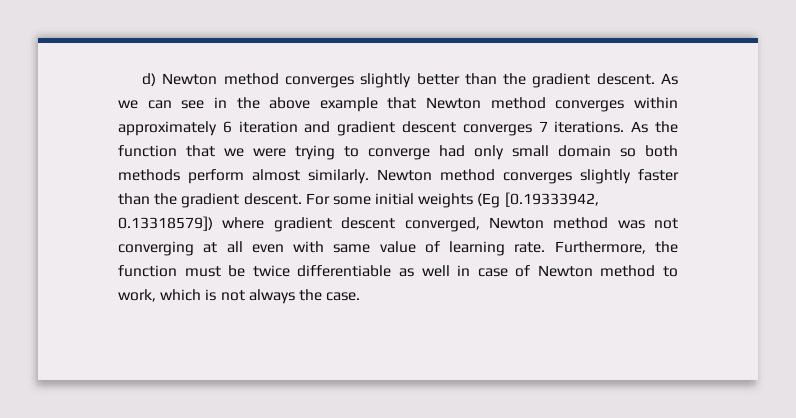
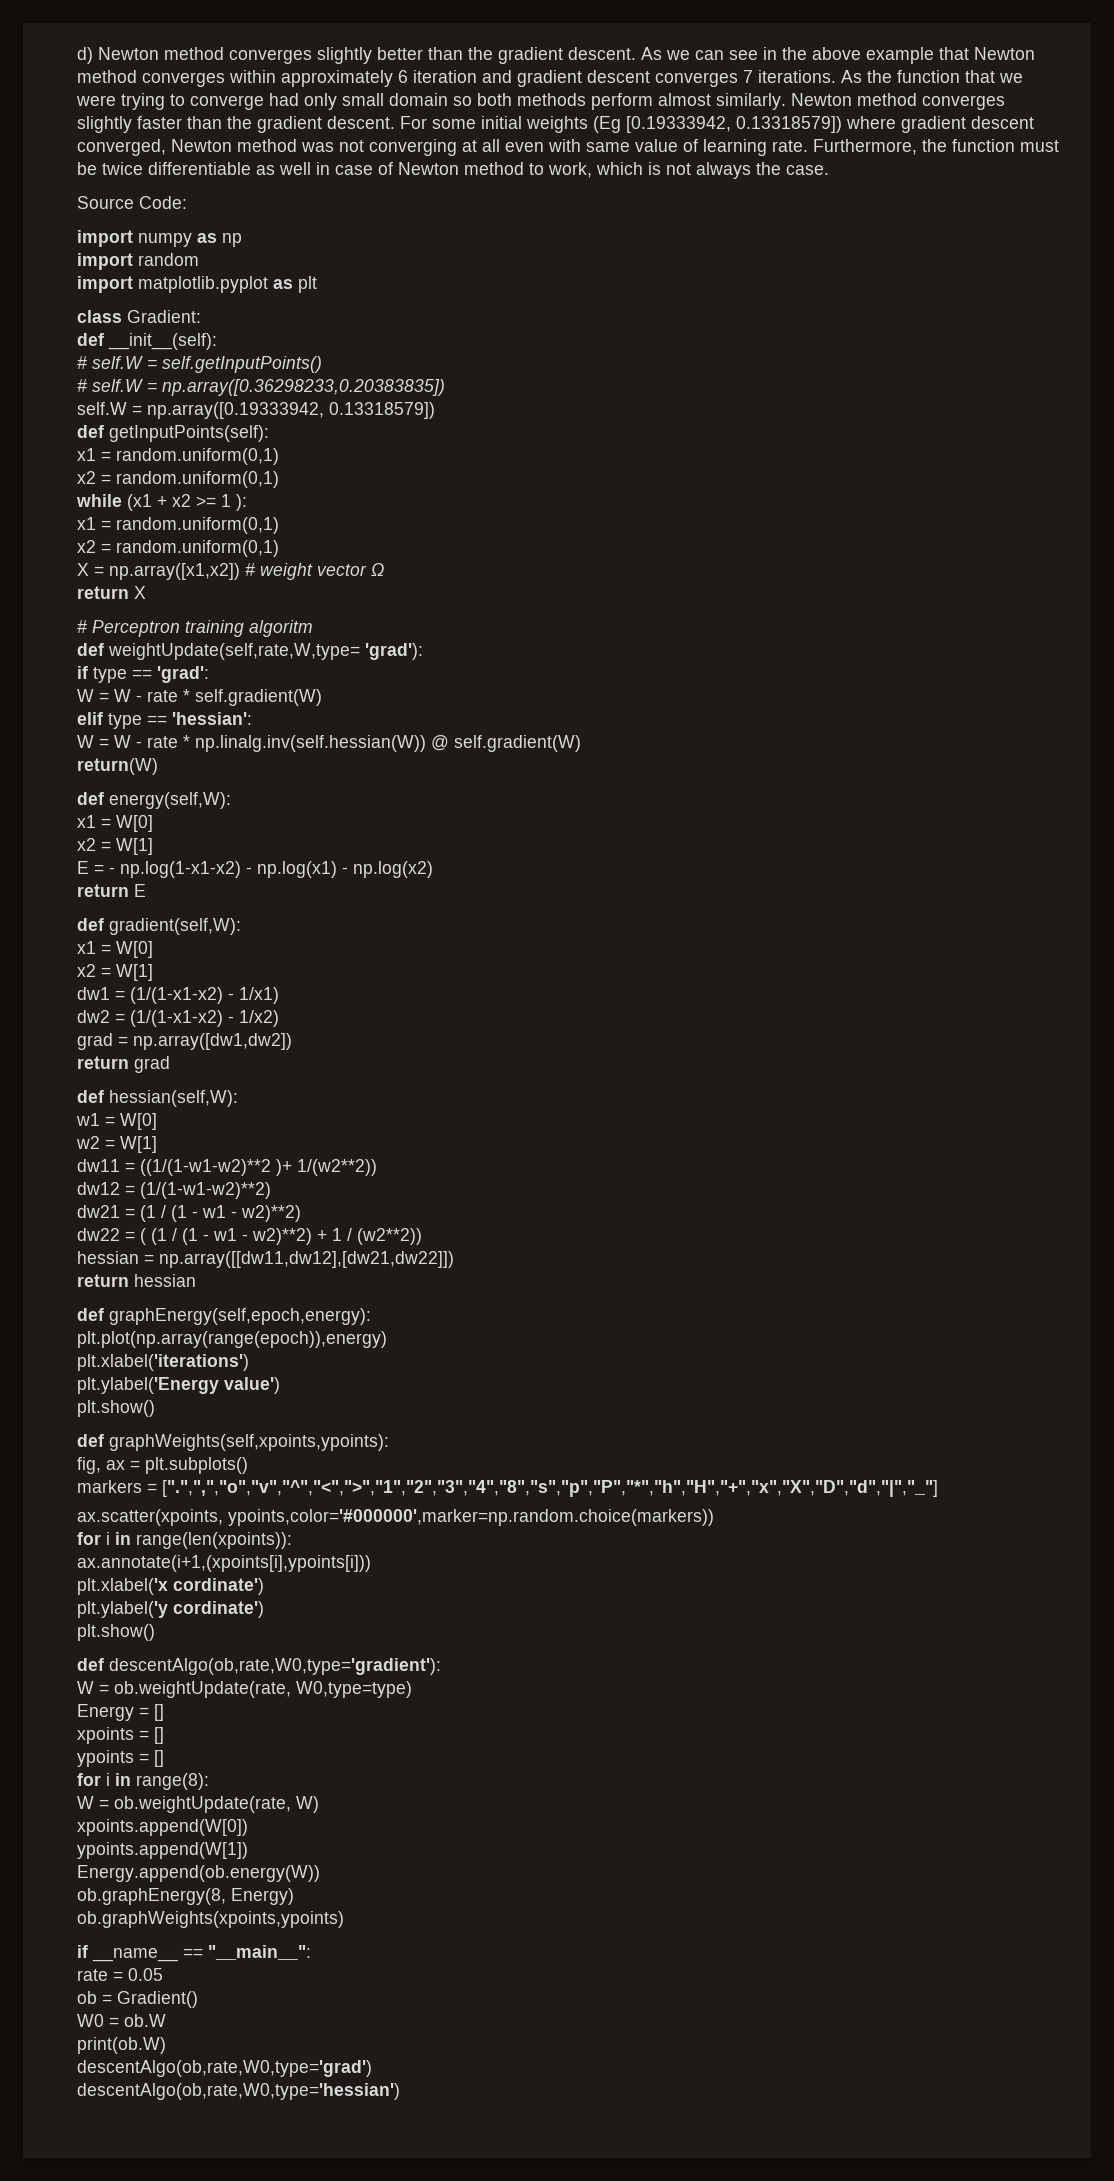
(361, 296) none -> [77,196,187,209] [77,230,242,247] [77,253,199,270] [77,276,317,293] [77,310,201,323] [77,333,217,350] [77,356,322,373] [77,379,445,396] [77,402,435,419] [77,425,269,442] [77,448,279,465] [77,471,279,488] [76,494,247,511] [77,517,279,534] [77,540,279,557] [77,563,384,580] [77,586,146,599] [77,620,313,637] [77,643,423,660] [77,666,209,683] [77,689,322,706] [77,712,252,729] [77,735,581,752] [77,758,158,775] [77,792,231,809] [77,815,153,832] [77,838,153,855] [77,861,433,878] [77,884,146,897] [77,918,241,935] [77,941,153,958] [77,964,153,981] [77,987,279,1004] [77,1010,279,1027] [77,1033,292,1050] [77,1056,170,1073] [77,1090,238,1107] [76,1113,157,1130] [76,1136,157,1153] [77,1159,377,1176] [77,1182,271,1199] [77,1205,301,1222] [77,1228,422,1245] [77,1251,454,1268] [77,1274,196,1287] [77,1308,371,1325] [77,1331,387,1348] [77,1354,249,1371] [77,1377,280,1394] [77,1400,155,1417] [77,1434,389,1451] [77,1457,248,1474] [77,1480,938,1497] [77,1509,714,1526] [77,1532,292,1549] [77,1555,371,1572] [77,1578,264,1595] [77,1601,264,1618] [77,1624,155,1641] [77,1658,441,1675] [77,1681,412,1698] [77,1704,164,1721] [77,1727,164,1744] [77,1750,164,1767] [77,1773,209,1790] [77,1796,319,1813] [77,1819,248,1836] [77,1842,248,1859] [77,1865,320,1882] [77,1888,294,1905] [77,1911,344,1928] [77,1945,311,1962] [77,1968,163,1981] [77,1991,198,2008] [77,2014,166,2027] [77,2037,166,2054] [77,2060,372,2077] [77,2083,400,2100] // Source Code: // import numpy as np // import random // import matplotlib.pyplot as plt // class Gradient: // def __init__(self): // # self.W = self.getInputPoints() // # self.W = np.array([0.36298233,0.20383835]) // self.W = np.array([0.19333942, 0.13318579]) // def getInputPoints(self): // x1 = random.uniform(0,1) // x2 = random.uniform(0,1) // while (x1 + x2 >= 1 ): // x1 = random.uniform(0,1) // x2 = random.uniform(0,1) // X = np.array([x1,x2]) # weight vector Ω // return X // # Perceptron training algoritm // def weightUpdate(self,rate,W,type= 'grad'): // if type == 'grad': // W = W - rate * self.gradient(W) // elif type == 'hessian': // W = W - rate * np.linalg.inv(self.hessian(W)) @ self.gradient(W) // return(W) // def energy(self,W): // x1 = W[0] // x2 = W[1] // E = - np.log(1-x1-x2) - np.log(x1) - np.log(x2) // return E // def gradient(self,W): // x1 = W[0] // x2 = W[1] // dw1 = (1/(1-x1-x2) - 1/x1) // dw2 = (1/(1-x1-x2) - 1/x2) // grad = np.array([dw1,dw2]) // return grad // def hessian(self,W): // w1 = W[0] // w2 = W[1] // dw11 = ((1/(1-w1-w2)**2 )+ 1/(w2**2)) // dw12 = (1/(1-w1-w2)**2) // dw21 = (1 / (1 - w1 - w2)**2) // dw22 = ( (1 / (1 - w1 - w2)**2) + 1 / (w2**2)) // hessian = np.array([[dw11,dw12],[dw21,dw22]]) // return hessian // def graphEnergy(self,epoch,energy): // plt.plot(np.array(range(epoch)),energy) // plt.xlabel('iterations') // plt.ylabel('Energy value') // plt.show() // def graphWeights(self,xpoints,ypoints): // fig, ax = plt.subplots() // markers = [".",",","o","v","^","<",">","1","2","3","4","8","s","p","P","*","h","H","+","x","X","D","d","|","_"] // ax.scatter(xpoints, ypoints,color='#000000',marker=np.random.choice(markers)) // for i in range(len(xpoints)): // ax.annotate(i+1,(xpoints[i],ypoints[i])) // plt.xlabel('x cordinate') // plt.ylabel('y cordinate') // plt.show() // def descentAlgo(ob,rate,W0,type='gradient'): // W = ob.weightUpdate(rate, W0,type=type) // Energy = [] // xpoints = [] // ypoints = [] // for i in range(8): // W = ob.weightUpdate(rate, W) // xpoints.append(W[0]) // ypoints.append(W[1]) // Energy.append(ob.energy(W)) // ob.graphEnergy(8, Energy) // ob.graphWeights(xpoints,ypoints) // if __name__ == "__main__": // rate = 0.05 // ob = Gradient() // W0 = ob.W // print(ob.W) // descentAlgo(ob,rate,W0,type='grad') // descentAlgo(ob,rate,W0,type='hessian')

